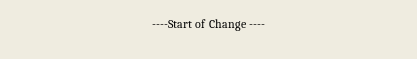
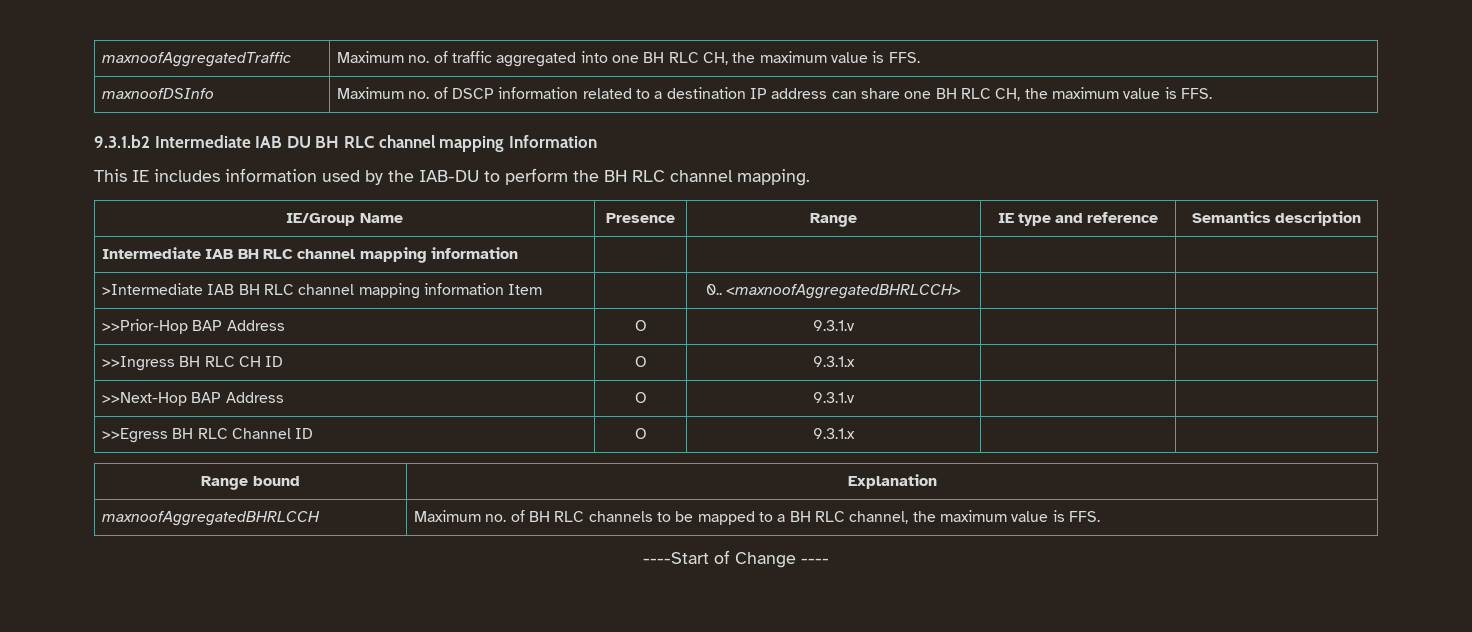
(152, 24) none -> [102,52,292,67] [337,51,920,67] [102,88,215,99] [337,87,1212,101] [94,135,597,152] [94,168,810,186] [286,213,403,226] [606,213,675,223] [810,213,857,227] [997,212,1159,226] [1191,211,1362,226] [102,247,519,263] [102,283,543,299] [705,284,962,299] [102,319,285,334] [634,320,647,331] [813,320,855,331] [102,356,284,371] [634,356,647,367] [813,356,855,367] [102,392,284,406] [634,392,647,403] [813,392,855,403] [102,428,314,443] [634,428,647,439] [813,428,855,439] [201,476,300,490] [847,474,937,489] [102,511,321,526] [414,510,1100,525] maxnoofAggregatedTraffic | Maximum no. of traffic aggregated into one BH RLC CH, the maximum value is FFS. // maxnoofDSInfo | Maximum no. of DSCP information related to a destination IP address can share one BH RLC CH, the maximum value is FFS. // 9.3.1.b2 Intermediate IAB DU BH RLC channel mapping Information // This IE includes information used by the IAB-DU to perform the BH RLC channel mapping. // IE/Group Name | Presence | Range | IE type and reference | Semantics description // Intermediate IAB BH RLC channel mapping information | | | | // >Intermediate IAB BH RLC channel mapping information Item | | 0.. <maxnoofAggregatedBHRLCCH> | | // >>Prior-Hop BAP Address | O | 9.3.1.v | | // >>Ingress BH RLC CH ID | O | 9.3.1.x | | // >>Next-Hop BAP Address | O | 9.3.1.v | | // >>Egress BH RLC Channel ID | O | 9.3.1.x | | // Range bound | Explanation // maxnoofAggregatedBHRLCCH | Maximum no. of BH RLC channels to be mapped to a BH RLC channel, the maximum value is FFS. //

